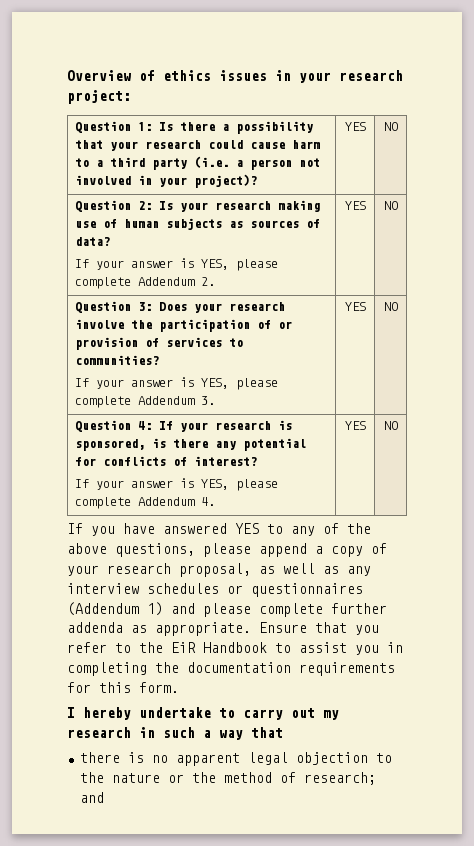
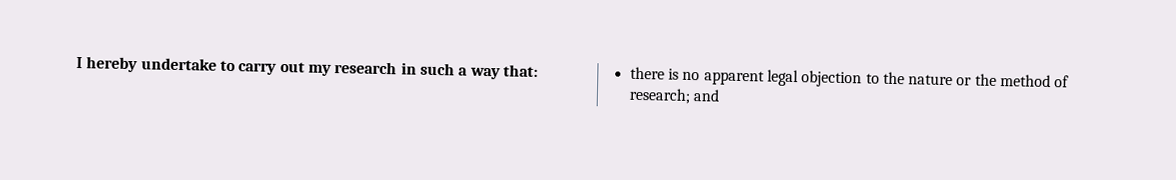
[67,70,403,83] [67,90,131,104] [75,121,314,134] [75,140,321,151] [75,156,321,170] [75,174,258,188] [344,122,366,131] [383,122,398,131] [75,200,321,212] [75,218,321,230] [75,237,111,246] [75,258,279,271] [75,277,216,289] [344,201,366,210] [383,201,398,210] [75,301,286,313] [75,319,293,332] [75,337,244,350] [75,355,160,365] [75,377,279,390] [75,396,216,408] [344,302,366,311] [383,302,398,311] [75,420,293,432] [75,438,307,451] [75,456,258,466] [75,478,279,491] [75,497,216,509] [344,421,366,430] [383,421,398,430] [67,523,371,536] [67,543,387,557] [67,563,371,577] [67,583,363,597] [67,602,387,617] [67,622,379,636] [67,642,403,655] [67,662,395,676] [67,682,179,693] Overview of ethics issues in your research project: // Question 1: Is there a possibility that your research could cause harm to a third party (i.e. a person not involved in your project)? | YES | NO // Question 2: Is your research making use of human subjects as sources of data? // If your answer is YES, please complete Addendum 2. | YES | NO // Question 3: Does your research involve the participation of or provision of services to communities? // If your answer is YES, please complete Addendum 3. | YES | NO // Question 4: If your research is sponsored, is there any potential for conflicts of interest? // If your answer is YES, please complete Addendum 4. | YES | NO // If you have answered YES to any of the above questions, please append a copy of your research proposal, as well as any interview schedules or questionnaires (Addendum 1) and please complete further addenda as appropriate. Ensure that you refer to the EiR Handbook to assist you in completing the documentation requirements for this form. // -> (76, 62) none
[251,727,283,738] that -> [502,64,538,78] that:

